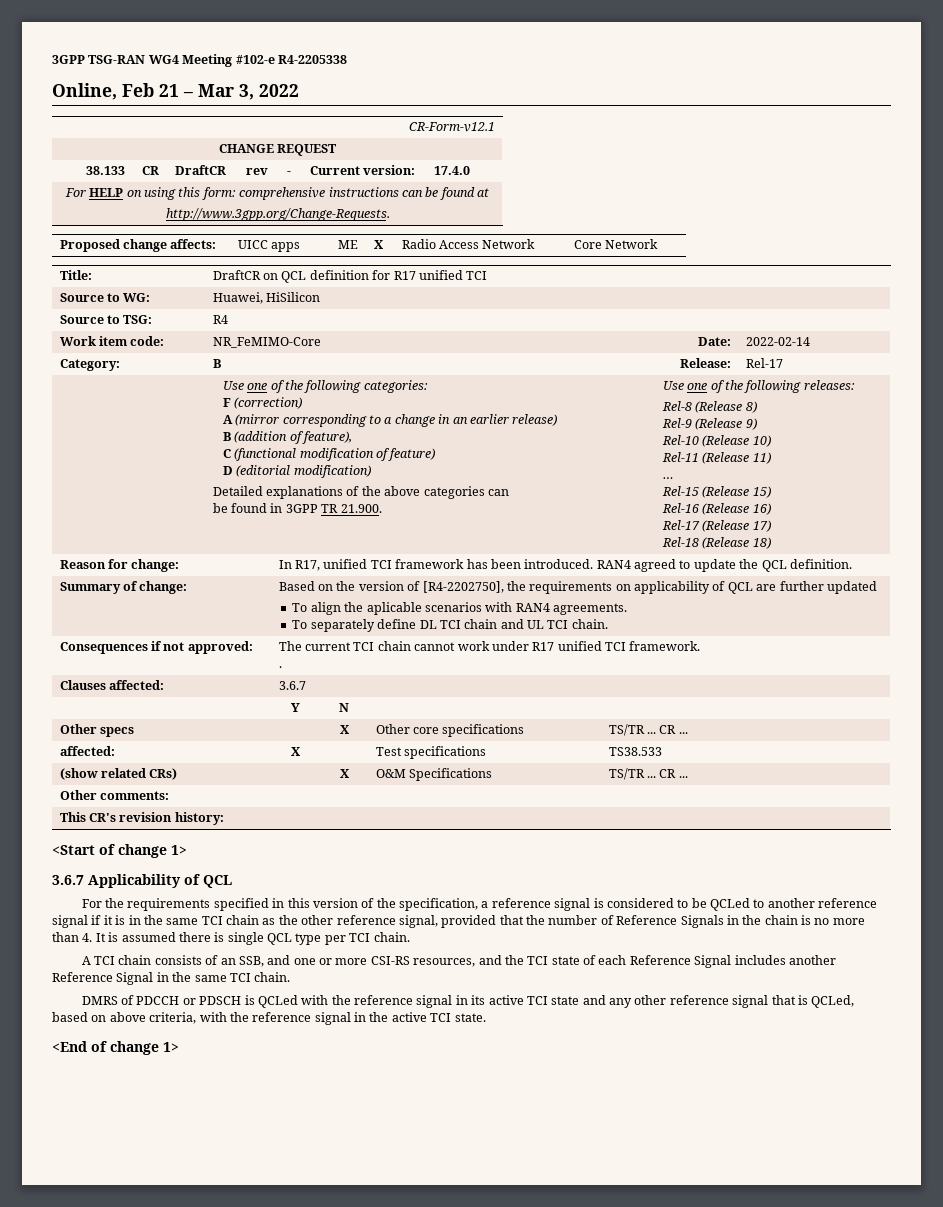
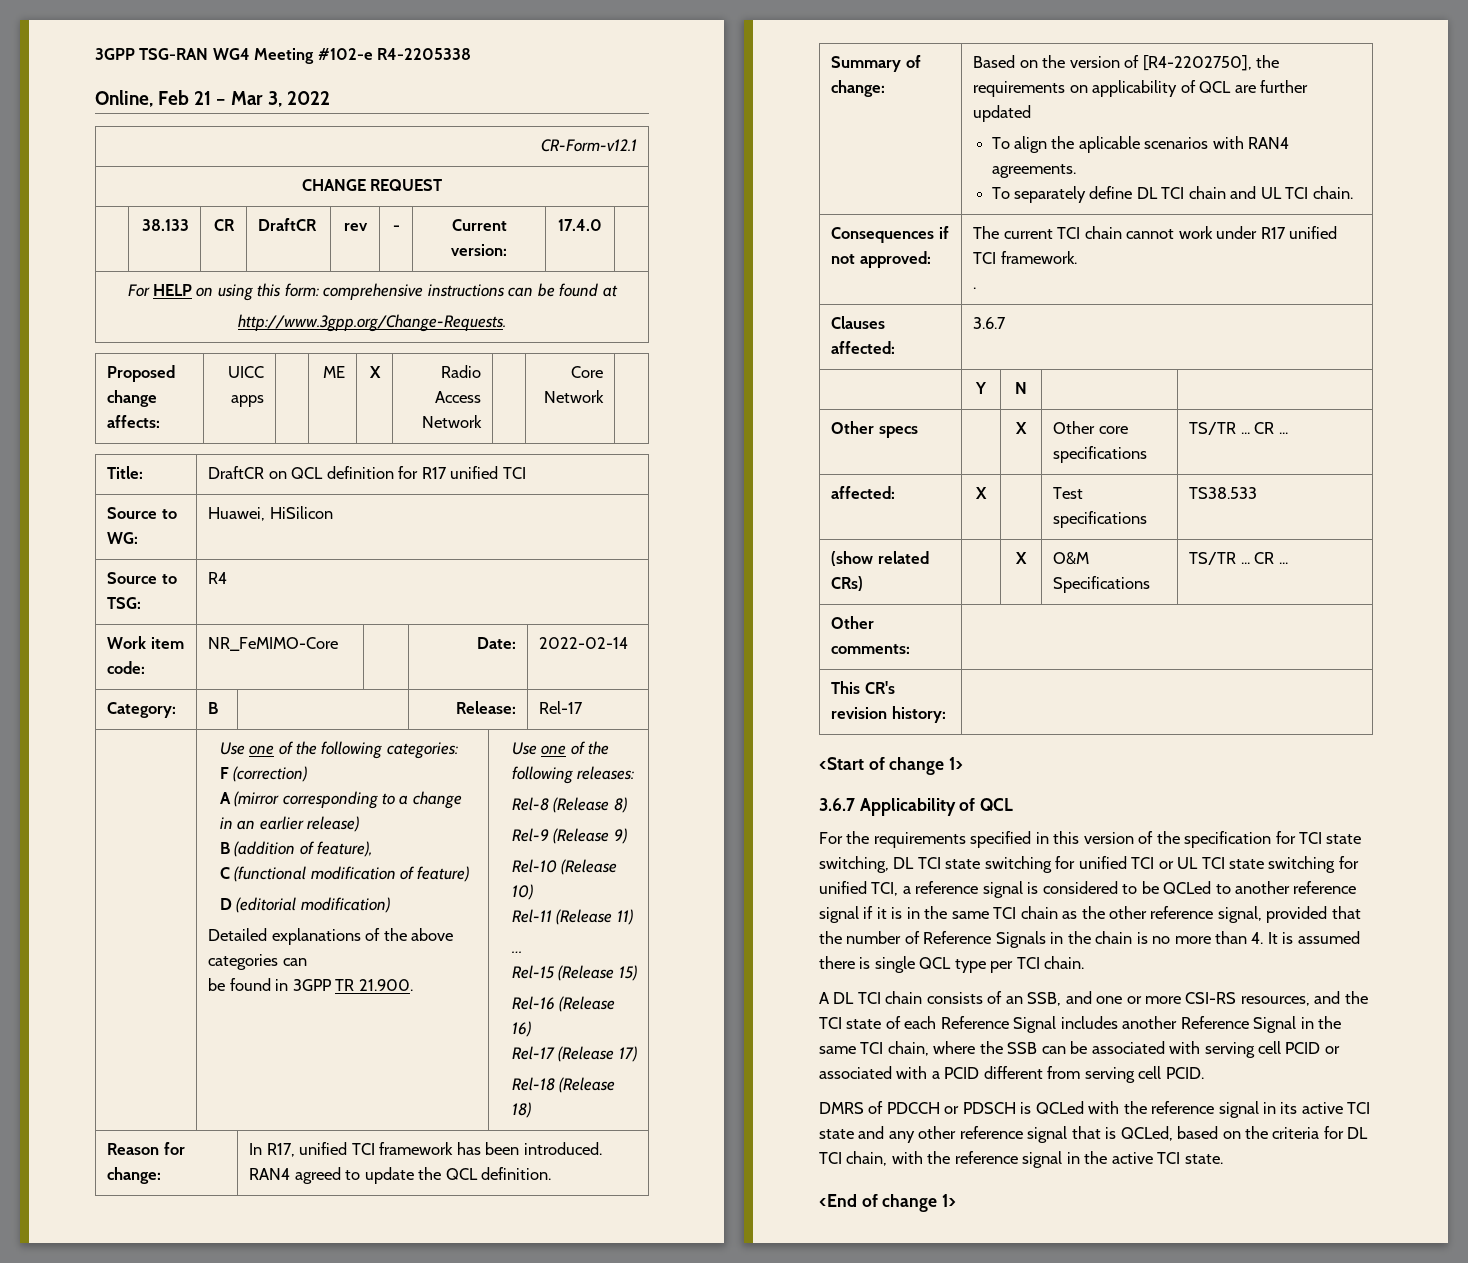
[399,898,479,911] specification, -> [1184,831,1362,848] [819,856,1359,873] [819,881,899,896] specification for TCI state switching, DL TCI state switching for unified TCI or UL TCI state switching for unified TCI,
(91, 960) none -> [833,992,855,1004] DL
[254,972,291,982] chain. -> [887,1041,1340,1058] [819,1066,1204,1083] chain, where the SSB can be associated with serving cell PCID or associated with a PCID different from serving cell PCID.
[109,1012,197,1024] above criteria, -> [1245,1126,1369,1139] [819,1151,888,1166] the criteria for DL TCI chain,

